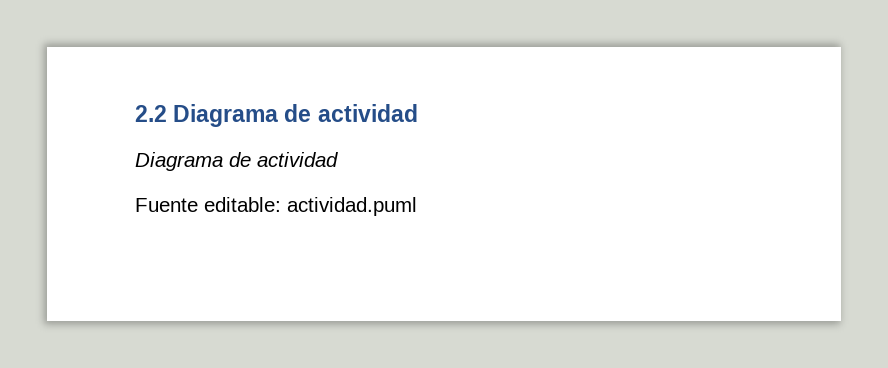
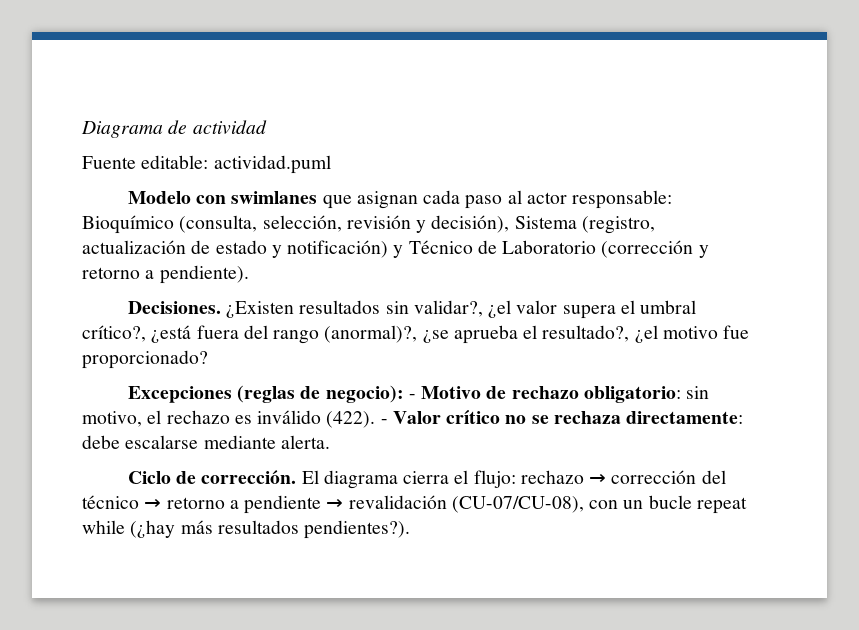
[135,104,418,127] 2.2 Diagrama de actividad // -> (81, 129) none
(417, 206) none -> [127,190,673,209] [82,215,655,234] [82,240,709,258] [82,265,249,284] [127,300,697,319] [82,325,750,344] [82,350,208,369] [127,385,710,403] [82,410,744,428] [82,435,330,449] [127,470,726,489] [82,495,747,514] [82,520,411,539] // Modelo con swimlanes que asignan cada paso al actor responsable: Bioquímico (consulta, selección, revisión y decisión), Sistema (registro, actualización de estado y notificación) y Técnico de Laboratorio (corrección y retorno a pendiente). // Decisiones. ¿Existen resultados sin validar?, ¿el valor supera el umbral crítico?, ¿está fuera del rango (anormal)?, ¿se aprueba el resultado?, ¿el motivo fue proporcionado? // Excepciones (reglas de negocio): - Motivo de rechazo obligatorio: sin motivo, el rechazo es inválido (422). - Valor crítico no se rechaza directamente: debe escalarse mediante alerta. // Ciclo de corrección. El diagrama cierra el flujo: rechazo → corrección del técnico → retorno a pendiente → revalidación (CU-07/CU-08), con un bucle repeat while (¿hay más resultados pendientes?).

